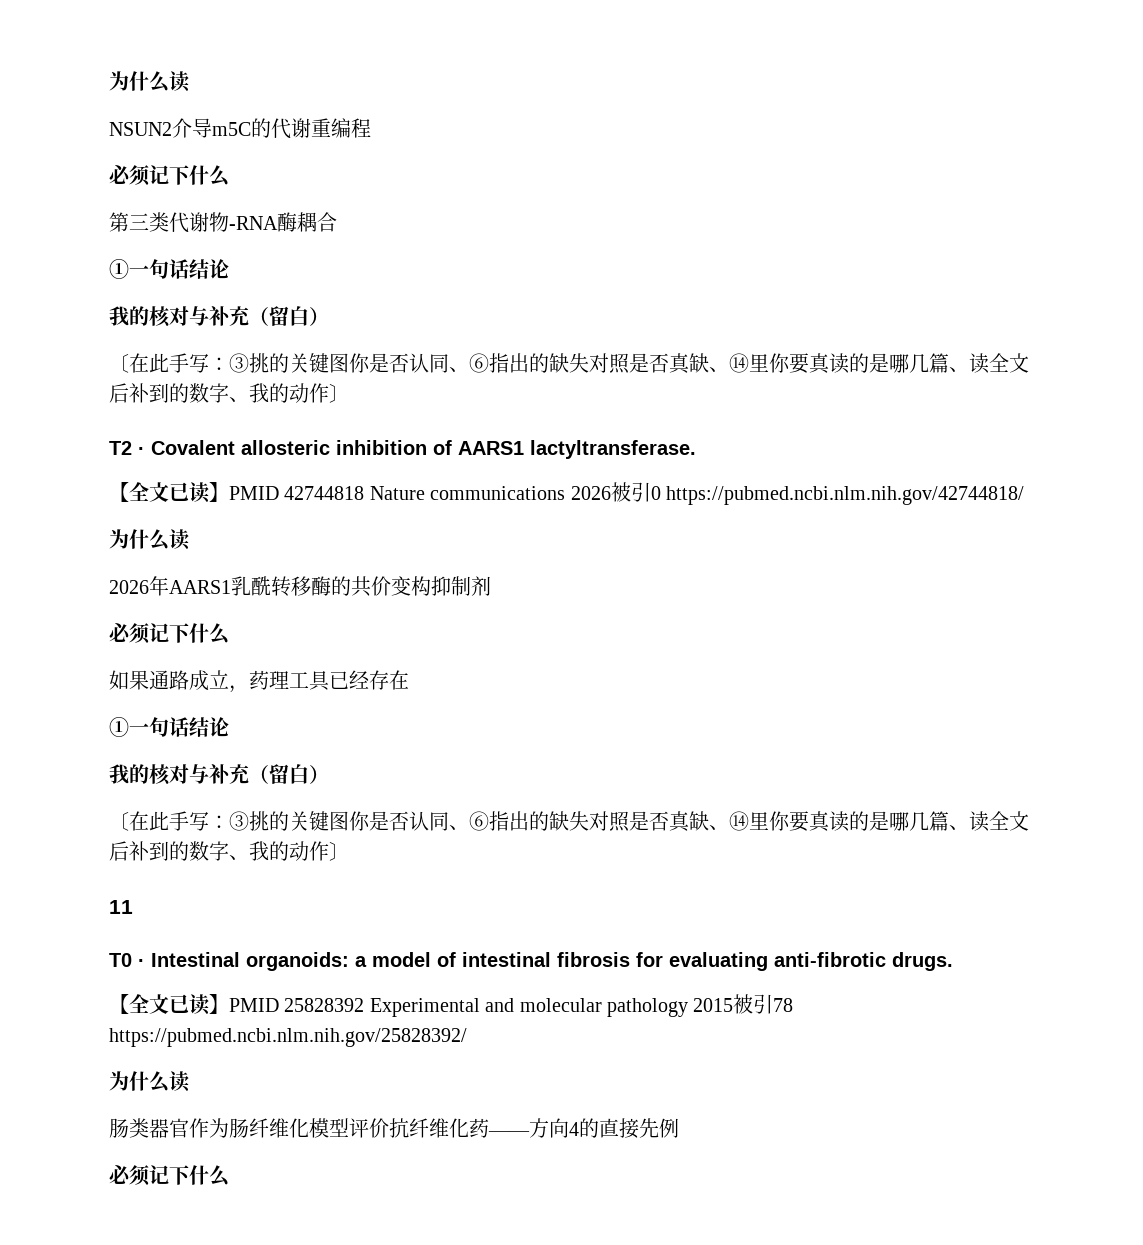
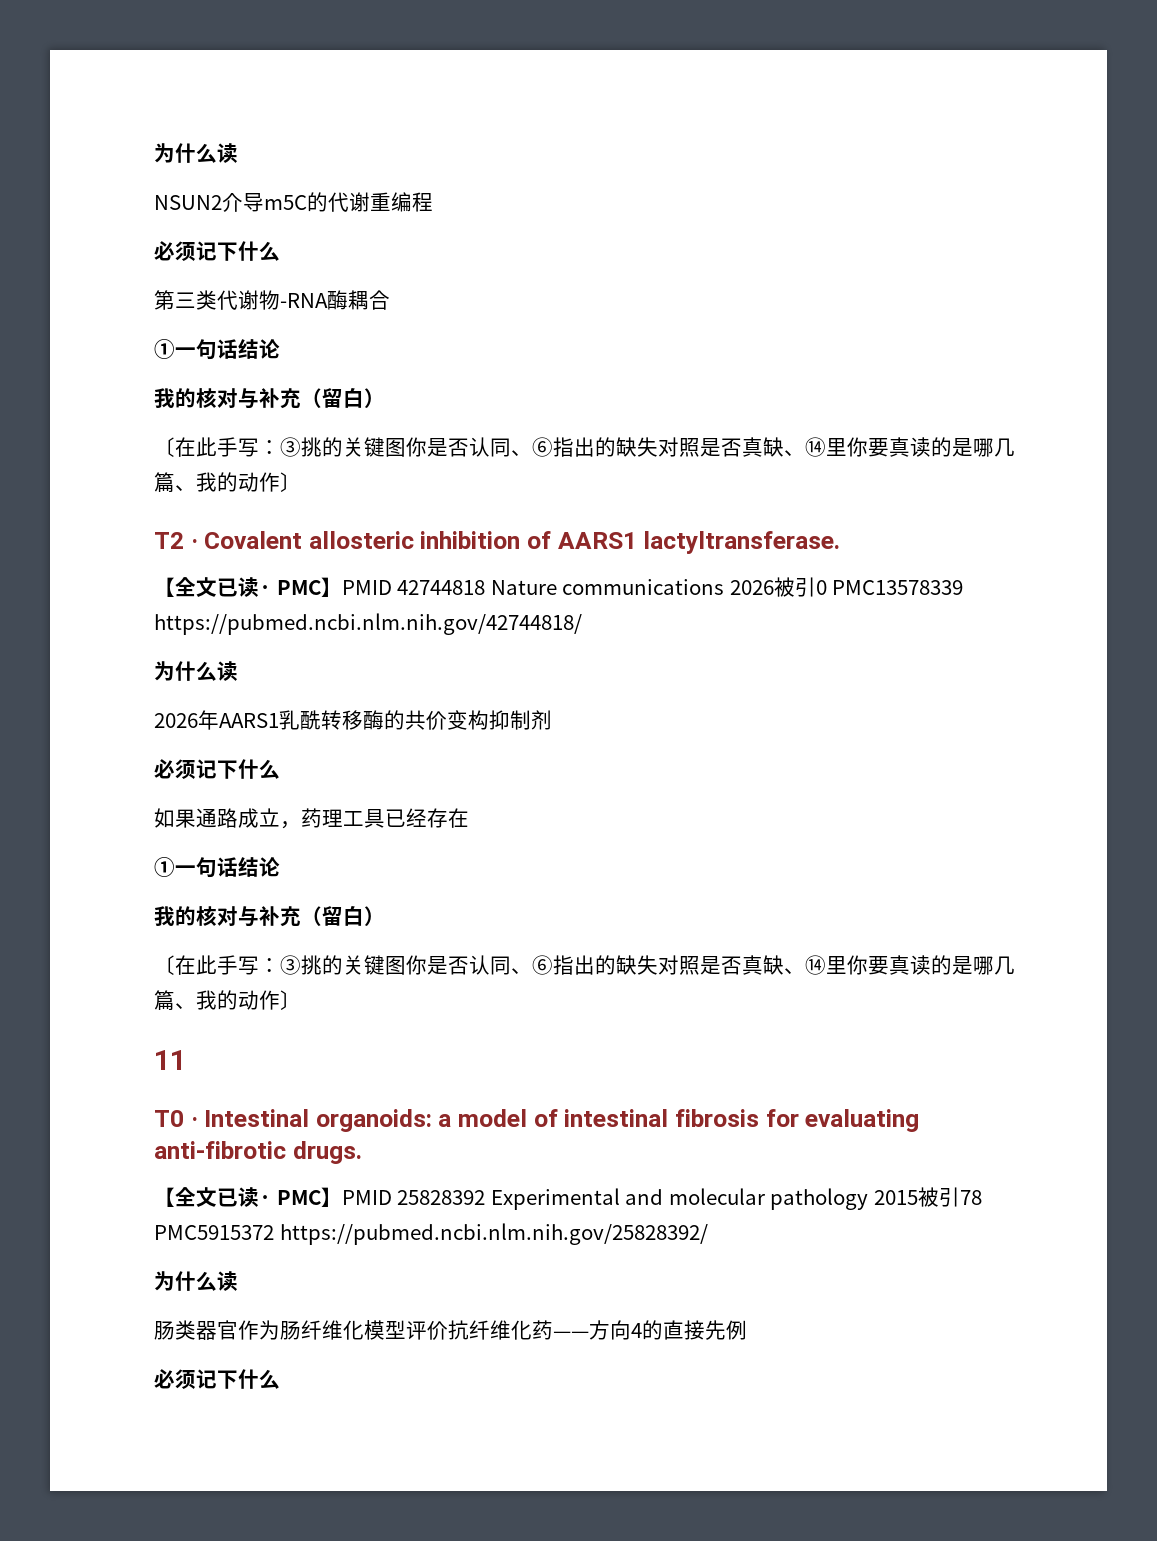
[969,353,1029,374] [109,383,249,403] 读全文后补到的数字、 -> (196, 488) none
(210, 492) none -> [259,580,321,595] · PMC
(661, 493) none -> [832,580,964,595] PMC13578339
[969,811,1029,832] [109,841,249,861] 读全文后补到的数字、 -> (196, 1006) none
(210, 1004) none -> [259,1190,321,1205] · PMC
(794, 1005) none -> [154,1225,274,1240] PMC5915372

